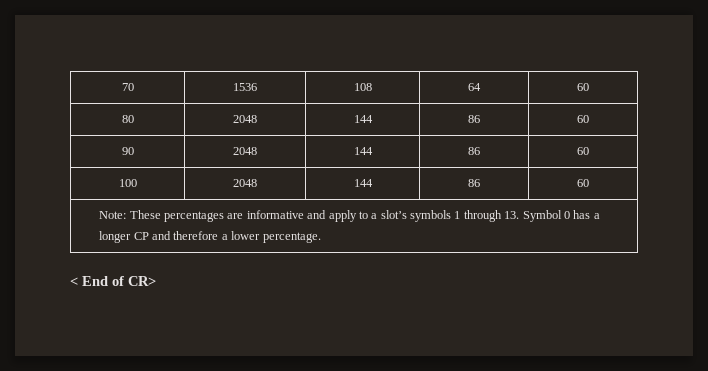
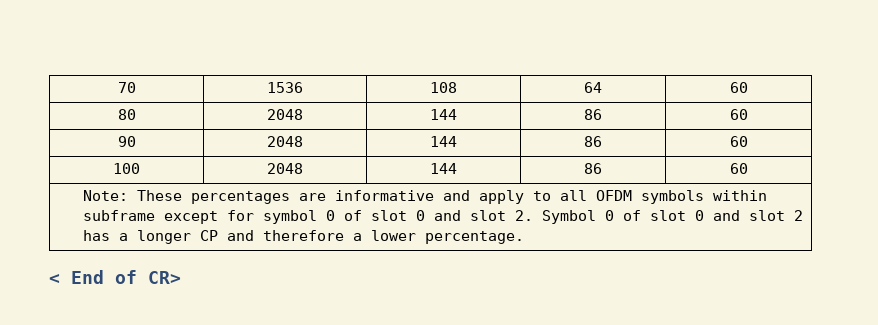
[371,210,570,222] a slot’s symbols 1 through 13. Symbol 0 -> [560,190,768,204] [83,210,804,224] all OFDM symbols within subframe except for symbol 0 of slot 0 and slot 2. Symbol 0 of slot 0 and slot 2

